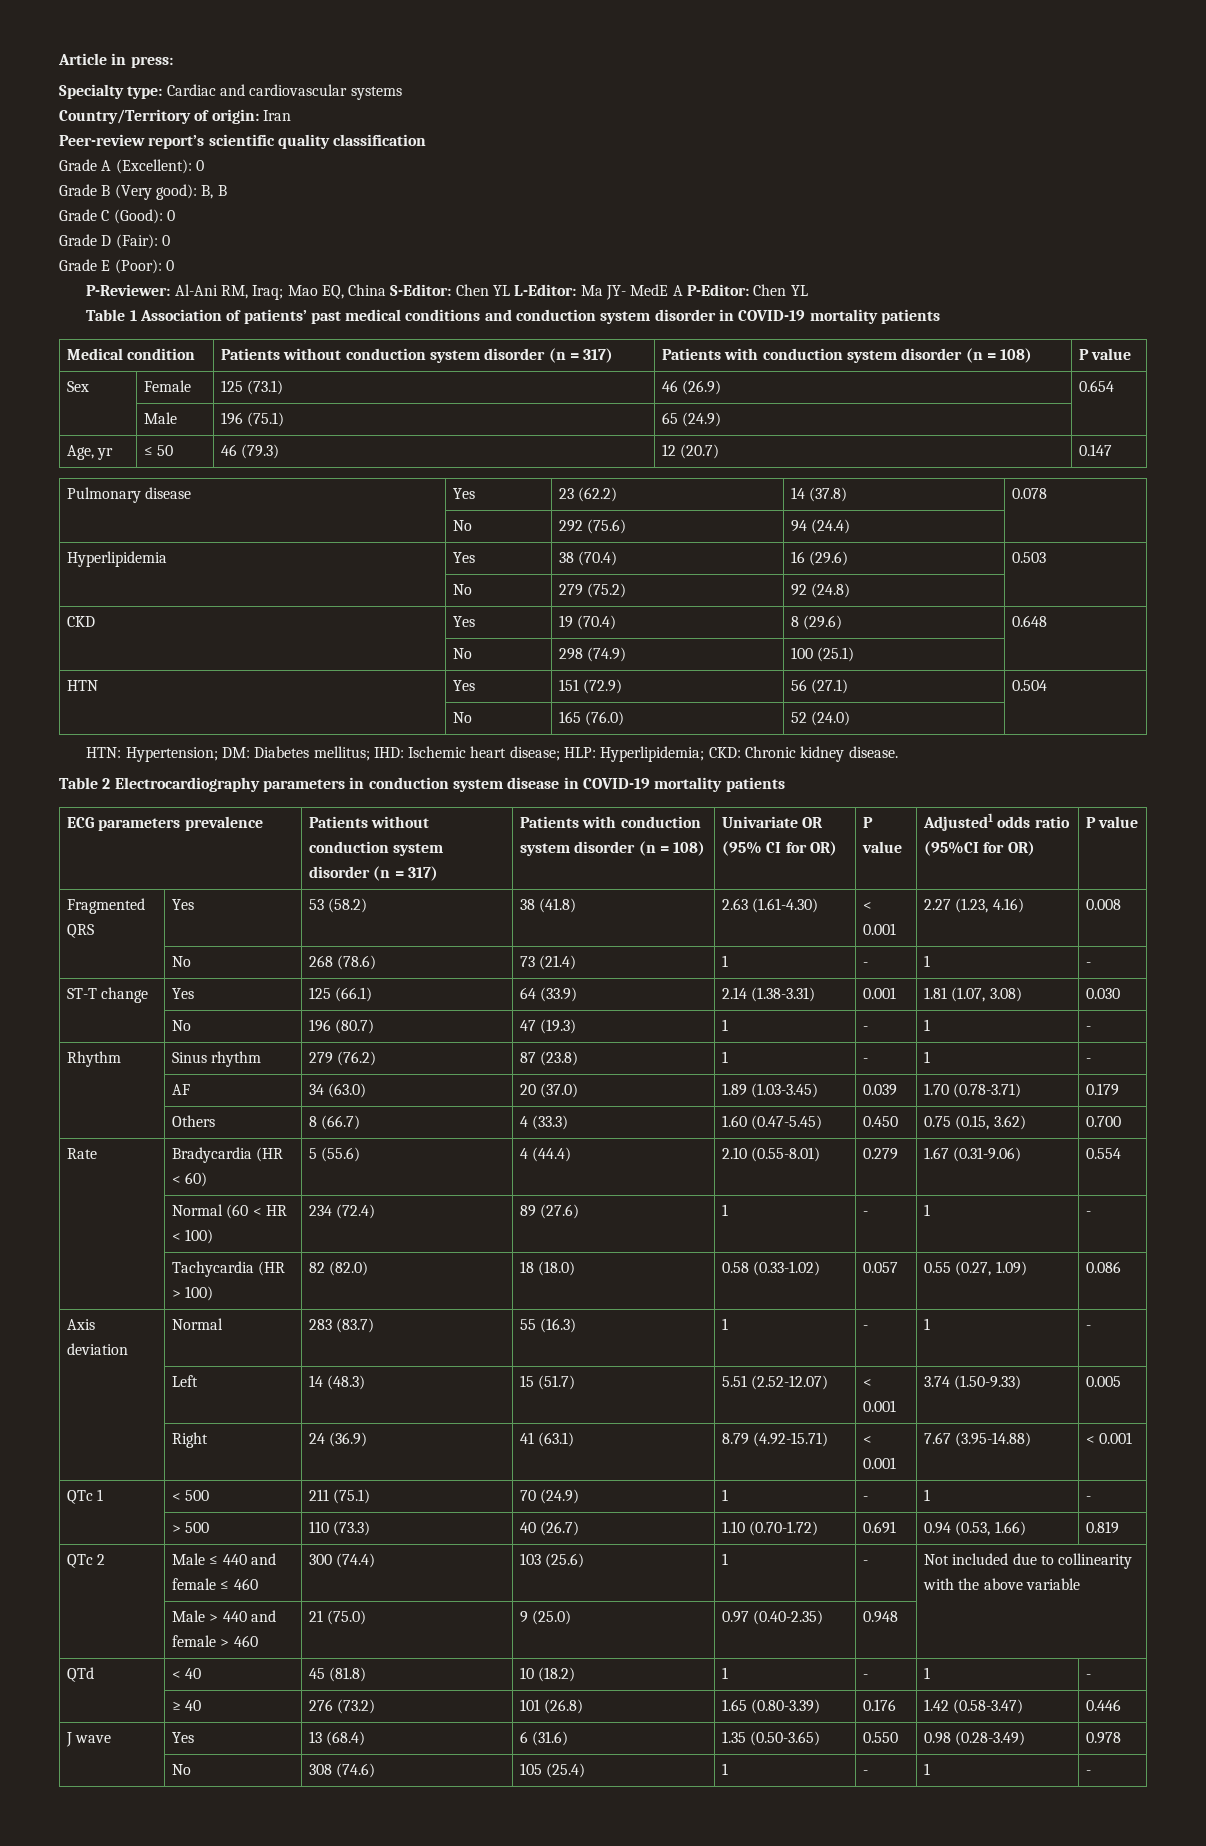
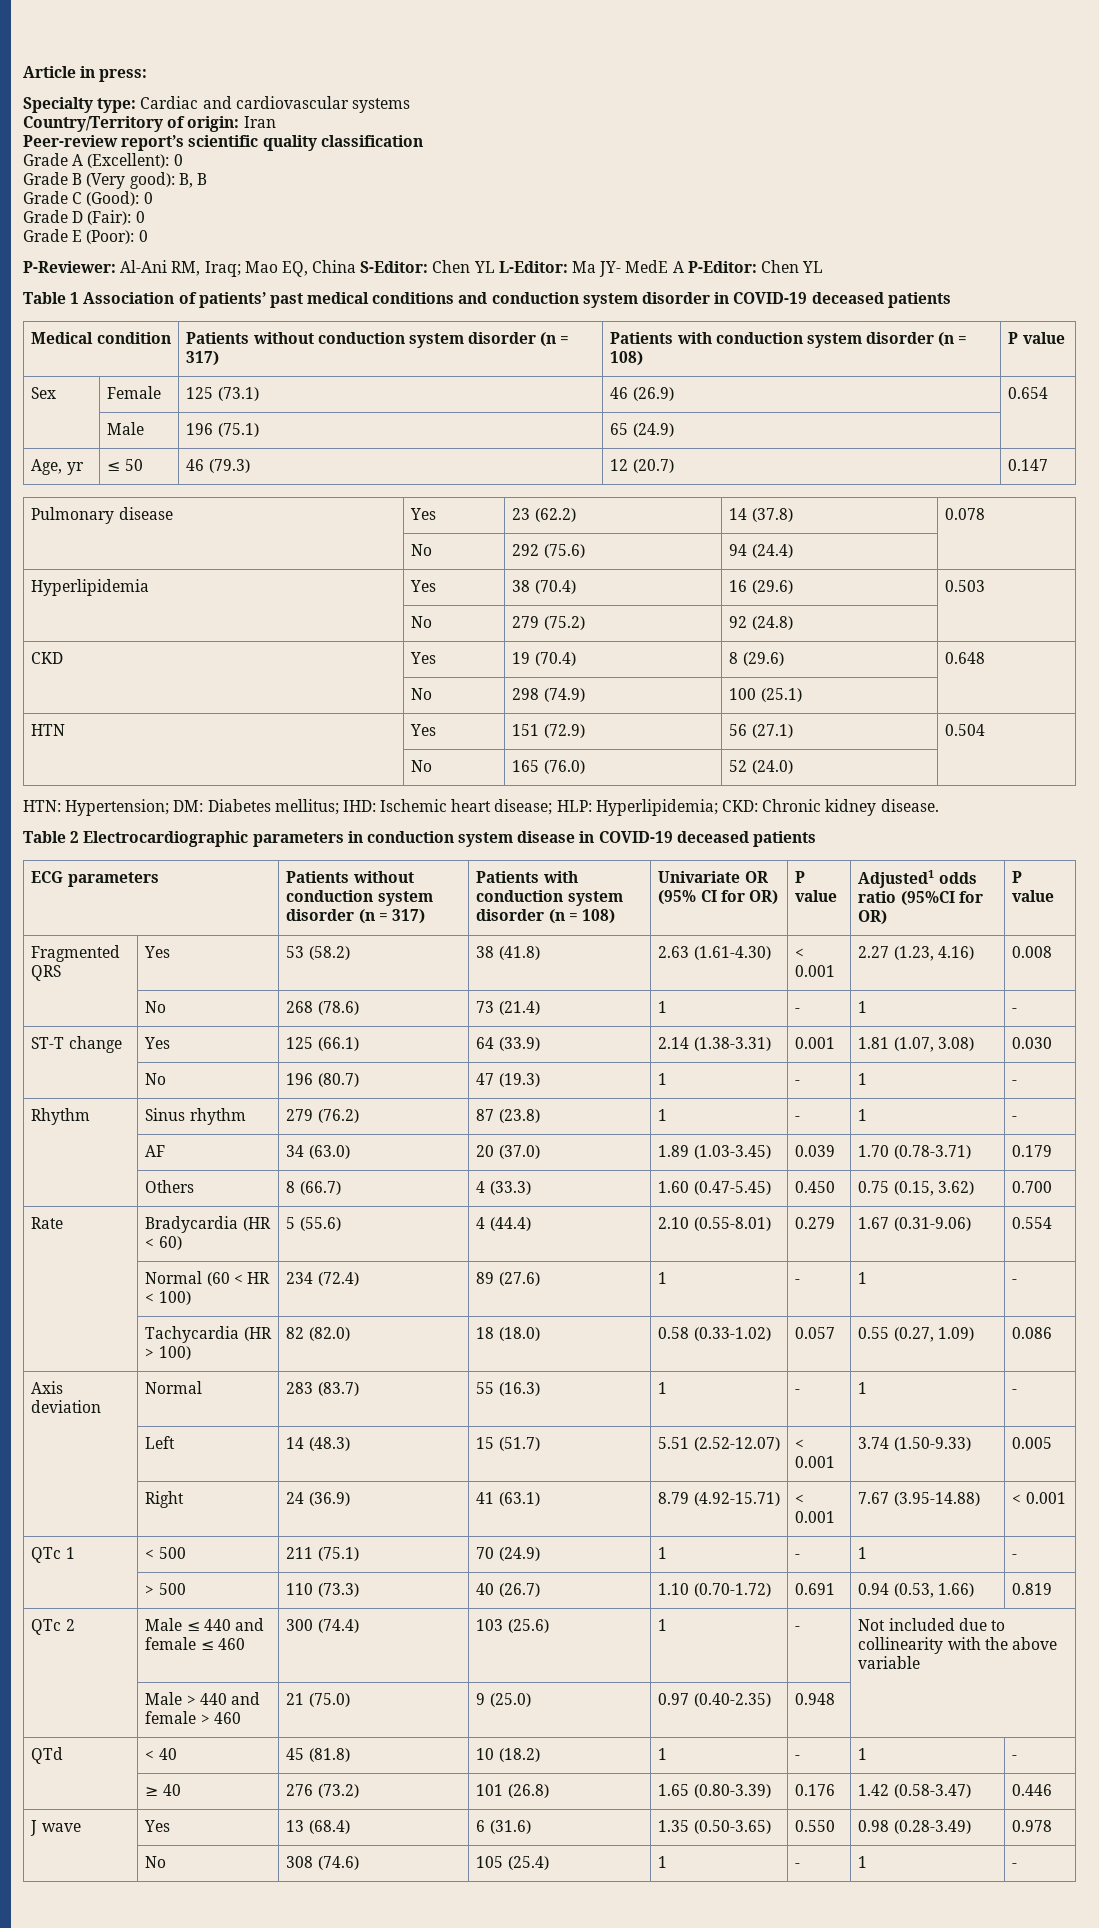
[809,309,878,324] mortality -> [811,292,884,304] deceased
[114,777,260,792] Electrocardiography -> [83,831,249,847] Electrocardiographic
[654,777,723,792] mortality -> [676,831,749,843] deceased
[184,816,263,831] prevalence -> (159, 879) none

